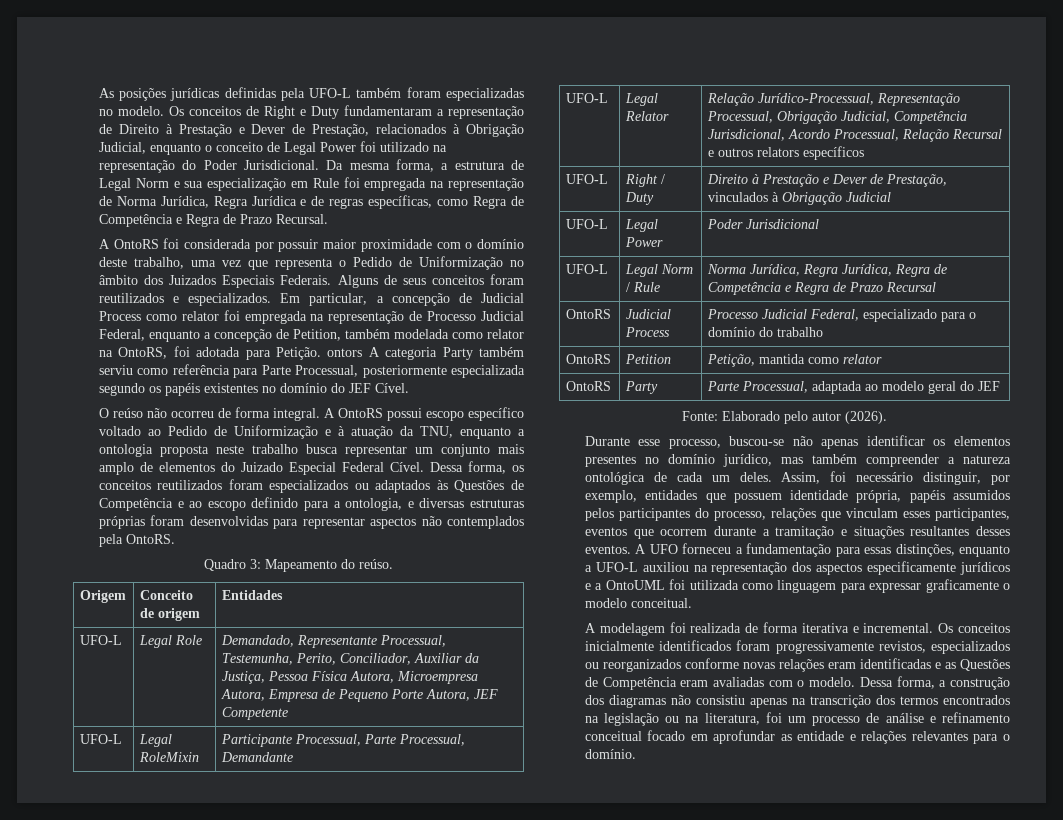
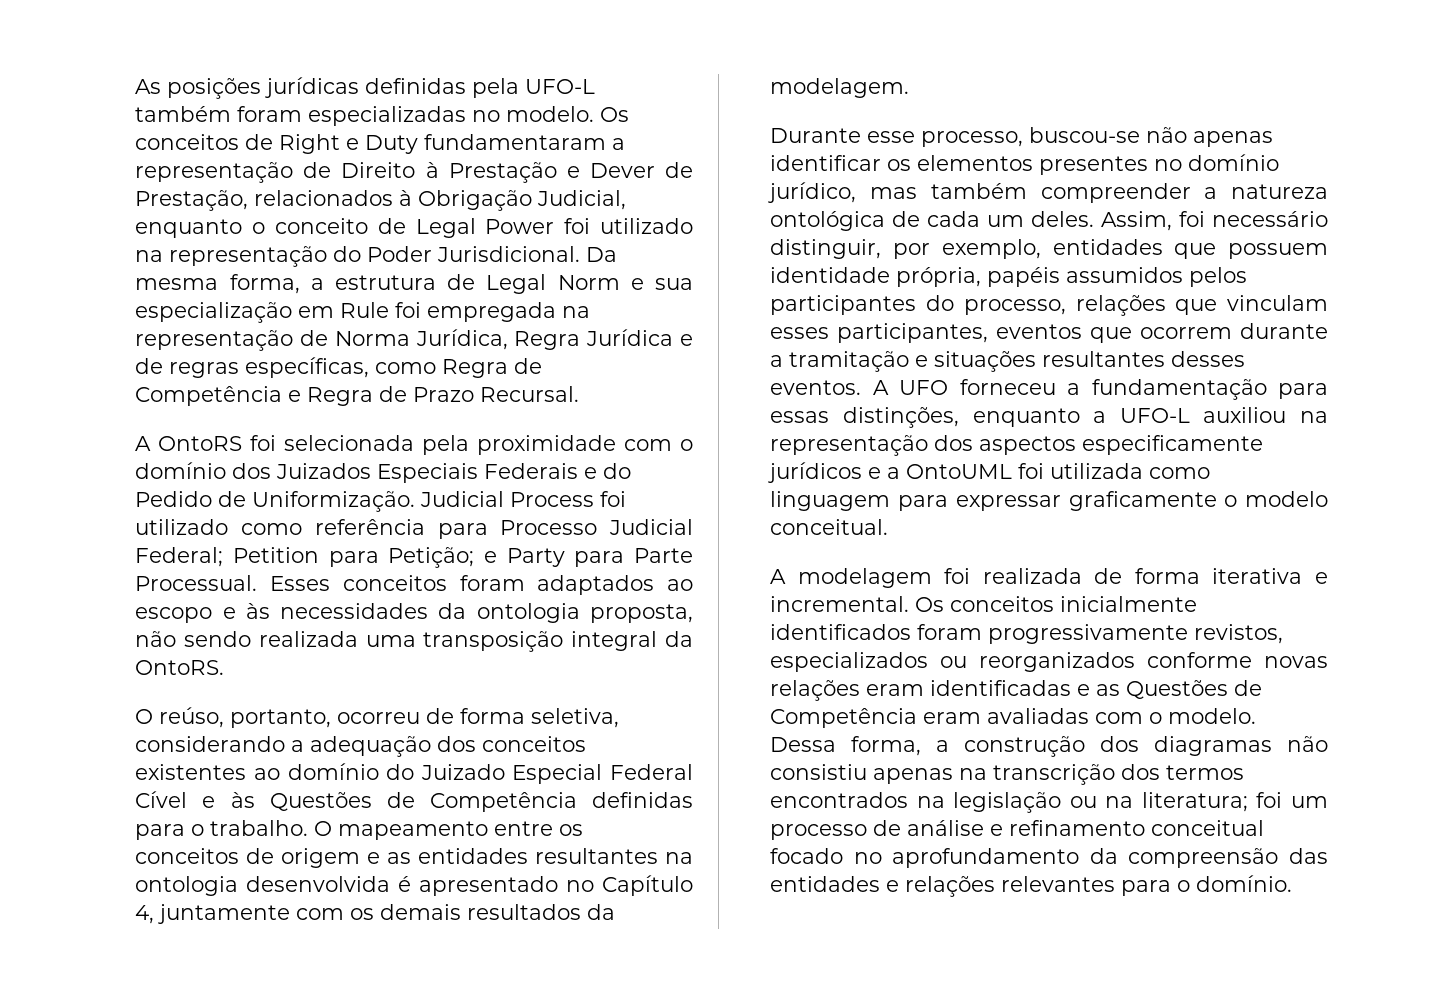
[184,239,524,252] [98,256,524,270] [98,274,524,288] [98,293,524,306] [98,310,524,324] [98,329,524,342] [98,346,524,360] [98,364,525,378] [98,383,409,396] [98,408,167,418] considerada por possuir maior proximidade com o domínio deste trabalho, uma vez que representa o Pedido de Uniformização no âmbito dos Juizados Especiais Federais. Alguns de seus conceitos foram reutilizados e especializados. Em particular, a concepção de Judicial Process como relator foi empregada na representação de Processo Judicial Federal, enquanto a concepção de Petition, também modelada como relator na OntoRS, foi adotada para Petição. ontors A categoria Party também serviu como referência para Parte Processual, posteriormente especializada segundo os papéis existentes no domínio do JEF Cível. // O reúso não -> [284,435,693,455] [135,462,632,483] [135,491,627,512] [135,519,693,539] [135,547,694,568] [135,575,693,595] [135,603,693,623] [135,631,693,652] [135,660,225,675] [135,707,332,728] selecionada pela proximidade com o domínio dos Juizados Especiais Federais e do Pedido de Uniformização. Judicial Process foi utilizado como referência para Processo Judicial Federal; Petition para Petição; e Party para Parte Processual. Esses conceitos foram adaptados ao escopo e às necessidades da ontologia proposta, não sendo realizada uma transposição integral da OntoRS. // O reúso, portanto,
[272,407,524,421] [98,425,525,439] [98,444,524,457] [98,461,524,475] [98,479,524,493] [98,497,524,511] [98,515,524,529] [98,534,175,547] [204,559,393,572] [79,590,126,603] [139,590,193,600] [139,608,200,621] [221,590,283,600] [79,635,122,645] [138,635,202,648] [220,635,446,648] [221,653,479,665] [221,671,478,684] [220,689,498,702] [221,707,288,720] [79,734,122,744] [138,734,172,747] [138,752,199,762] [220,734,465,747] [220,752,293,762] [565,93,608,103] [624,93,658,106] [624,111,669,121] [706,93,960,106] [706,111,967,124] [707,129,1002,142] [707,146,864,160] [565,174,608,184] [624,174,665,187] [624,192,654,205] [706,174,947,187] [707,192,891,205] [565,219,608,229] [624,219,658,232] [624,237,663,247] [706,219,819,229] [565,264,608,274] [624,264,693,277] [625,282,660,292] [706,264,947,277] [707,282,936,295] [565,309,611,319] [625,309,671,319] [624,327,670,337] [706,309,976,322] [707,327,823,337] [565,354,611,364] [624,354,671,364] [706,354,882,367] [565,381,611,391] [624,381,658,394] [706,381,1000,394] [682,411,887,424] integral. A OntoRS possui escopo específico voltado ao Pedido de Uniformização e à atuação da TNU, enquanto a ontologia proposta neste trabalho busca representar um conjunto mais amplo de elementos do Juizado Especial Federal Cível. Dessa forma, os conceitos reutilizados foram especializados ou adaptados às Questões de Competência e ao escopo definido para a ontologia, e diversas estruturas próprias foram desenvolvidas para representar aspectos não contemplados pela OntoRS. // Quadro 3: Mapeamento do reúso. // Origem | Conceito de origem | Entidades // UFO-L | Legal Role | Demandado, Representante Processual, Testemunha, Perito, Conciliador, Auxiliar da Justiça, Pessoa Física Autora, Microempresa Autora, Empresa de Pequeno Porte Autora, JEF Competente // UFO-L | Legal RoleMixin | Participante Processual, Parte Processual, Demandante // UFO-L | Legal Relator | Relação Jurídico-Processual, Representação Processual, Obrigação Judicial, Competência Jurisdicional, Acordo Processual, Relação Recursal e outros relators específicos // UFO-L | Right / Duty | Direito à Prestação e Dever de Prestação, vinculados à Obrigação Judicial // UFO-L | Legal Power | Poder Jurisdicional // UFO-L | Legal Norm / Rule | Norma Jurídica, Regra Jurídica, Regra de Competência e Regra de Prazo Recursal // OntoRS | Judicial Process | Processo Judicial Federal, especializado para o domínio do trabalho // OntoRS | Petition | Petição, mantida como relator // OntoRS | Party | Parte Processual, adaptada ao modelo geral do JEF // Fonte: Elaborado pelo autor (2026). -> [531,708,620,728] [135,736,587,757] [135,763,694,784] [135,791,693,812] [135,820,584,840] [135,848,694,868] [135,875,693,896] [135,904,616,924] [770,78,910,98] seletiva, considerando a adequação dos conceitos existentes ao domínio do Juizado Especial Federal Cível e às Questões de Competência definidas para o trabalho. O mapeamento entre os conceitos de origem e as entidades resultantes na ontologia desenvolvida é apresentado no Capítulo 4, juntamente com os demais resultados da modelagem.
[704,713,760,725] literatura, -> [1141,792,1248,812] literatura;
[690,730,845,744] em aprofundar as entidade -> [853,848,1328,868] [770,876,881,892] no aprofundamento da compreensão das entidades

